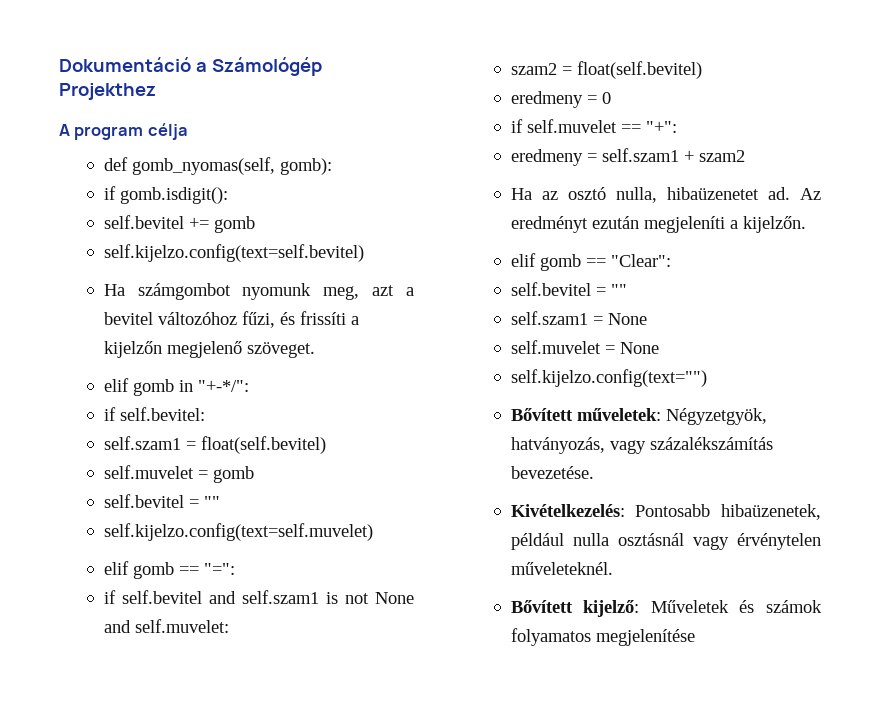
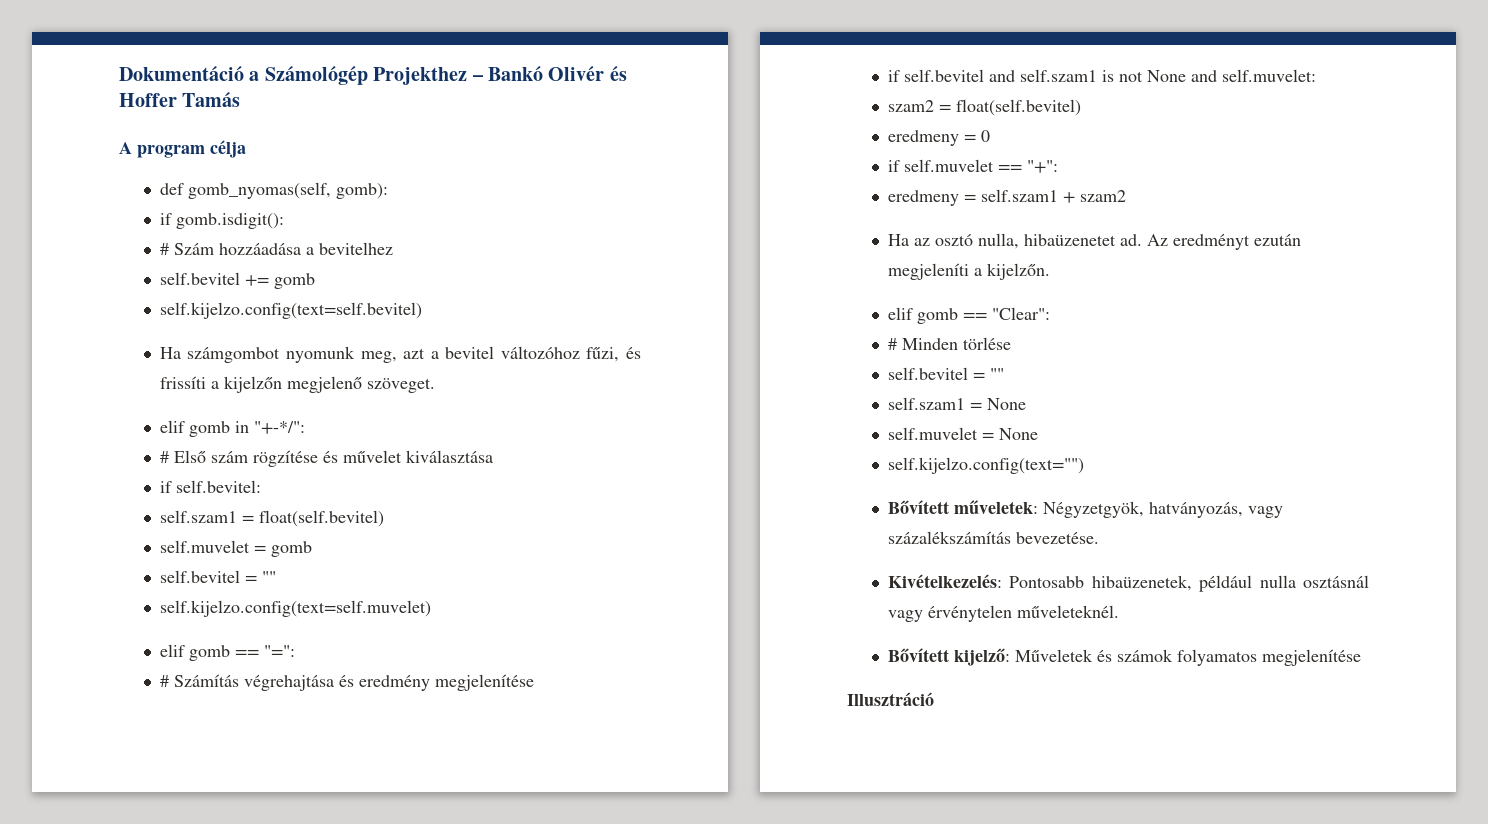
(156, 91) none -> [472,66,627,81] [119,92,241,107] – Bankó Olivér és Hoffer Tamás
(228, 195) none -> [159,242,393,255] // # Szám hozzáadása a bevitelhez
(249, 386) none -> [159,450,493,467] // # Első szám rögzítése és művelet kiválasztása
(235, 569) none -> [159,674,534,691] // # Számítás végrehajtása és eredmény megjelenítése
(671, 260) none -> [887,337,1011,350] // # Minden törlése
(695, 637) none -> [847,692,934,706] // Illusztráció

